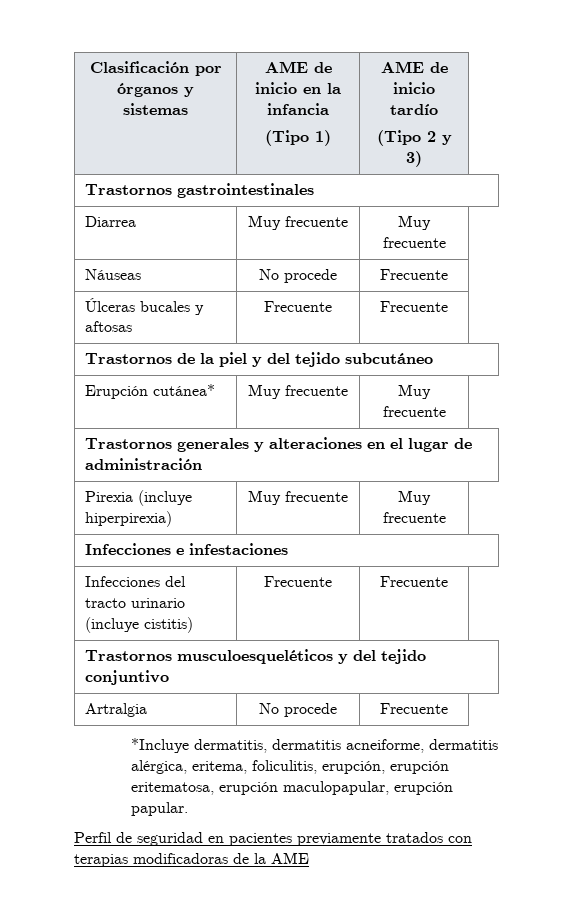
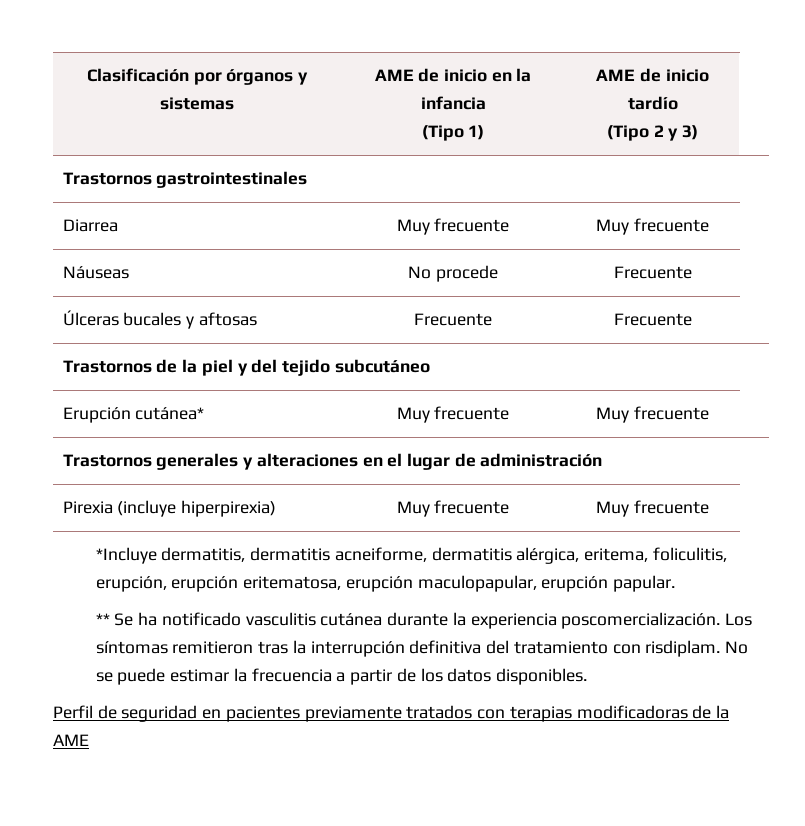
[84,543,288,555] [84,576,186,587] [84,598,185,608] [84,617,193,633] [264,576,332,587] [380,576,448,587] [84,649,426,664] [84,670,169,685] [84,703,147,717] [259,703,337,717] [380,703,448,714] // Infecciones e infestaciones // Infecciones del tracto urinario (incluye cistitis) | Frecuente | Frecuente // Trastornos musculoesqueléticos y del tejido conjuntivo // Artralgia | No procede | Frecuente -> (709, 507) none
(189, 809) none -> [95,612,753,629] [95,640,749,657] [95,668,588,685] // ** Se ha notificado vasculitis cutánea durante la experiencia poscomercialización. Los síntomas remitieron tras la interrupción definitiva del tratamiento con risdiplam. No se puede estimar la frecuencia a partir de los datos disponibles.

